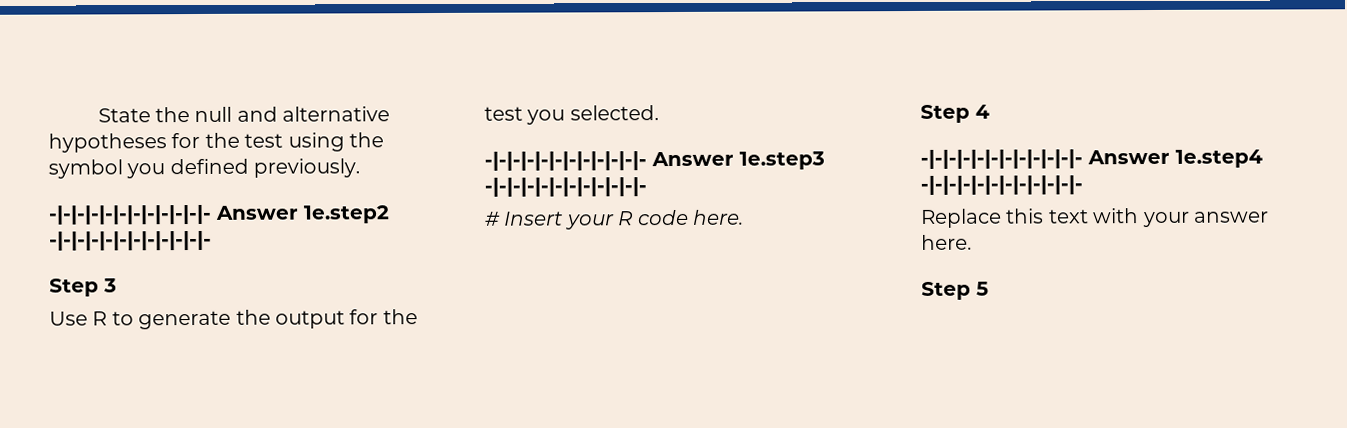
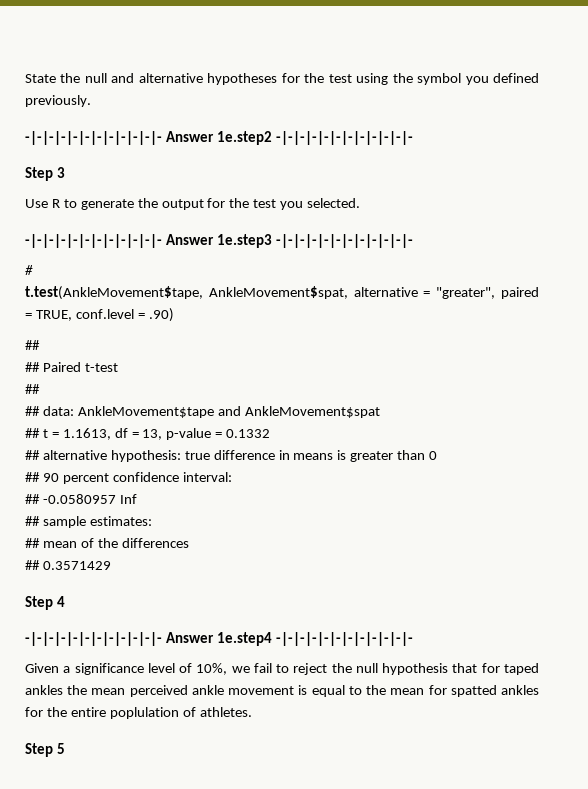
[503,209,744,230] Insert your R code here. -> [25,286,539,300] [25,308,174,322] [25,340,40,350] [25,362,118,372] [25,384,40,394] [25,406,380,418] [25,428,271,440] [25,450,438,462] [25,472,232,484] [25,494,137,504] [25,516,152,528] [25,538,189,548] [25,560,111,570] // t.test(AnkleMovement$tape, AnkleMovement$spat, alternative = "greater", paired = TRUE, conf.level = .90) // ## // ## Paired t-test // ## // ## data: AnkleMovement$tape and AnkleMovement$spat // ## t = 1.1613, df = 13, p-value = 0.1332 // ## alternative hypothesis: true difference in means is greater than 0 // ## 90 percent confidence interval: // ## -0.0580957 Inf // ## sample estimates: // ## mean of the differences // ## 0.3571429
[920,208,1269,228] [921,234,972,250] Replace this text with your answer here. -> [25,663,539,675] [25,685,539,697] [25,707,252,719] Given a significance level of 10%, we fail to reject the null hypothesis that for taped ankles the mean perceived ankle movement is equal to the mean for spatted ankles for the entire poplulation of athletes.

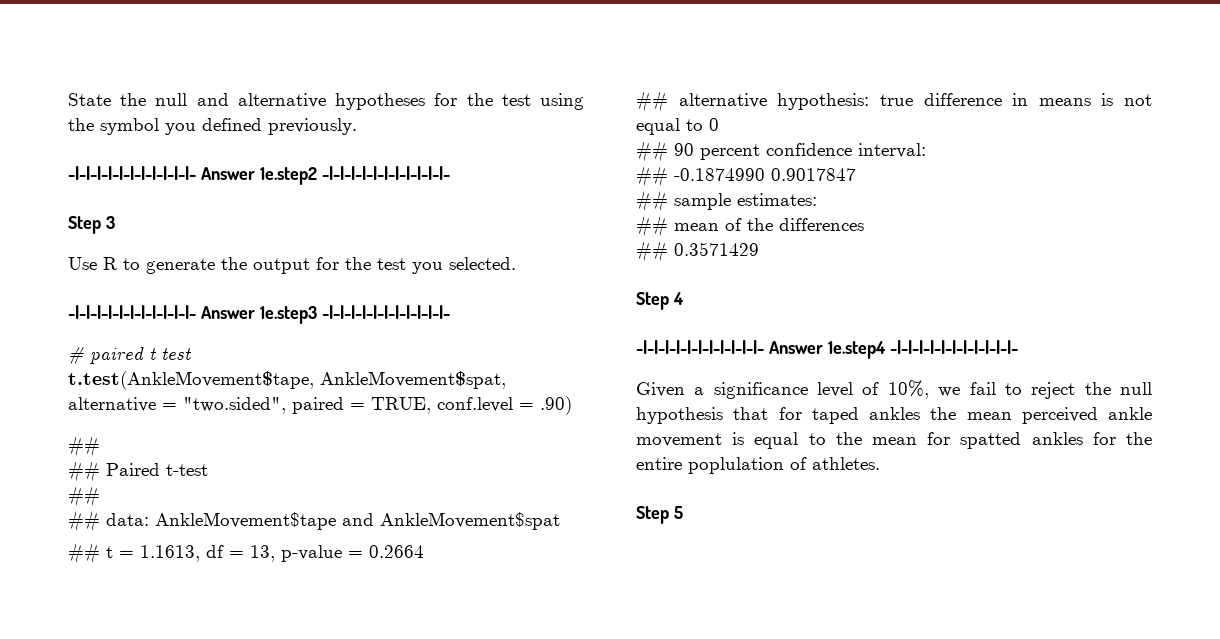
(33, 270) none -> [90,347,192,364] paired t test
[436,287,496,299] "greater", -> [183,397,286,414] "two.sided",
[226,429,271,438] 0.1332 -> [369,545,424,558] 0.2664
[350,450,426,462] greater than -> [1124,94,1152,106] [636,118,703,135] not equal to
[42,494,137,504] -0.0580957 Inf -> [674,168,856,181] -0.1874990 0.9017847

